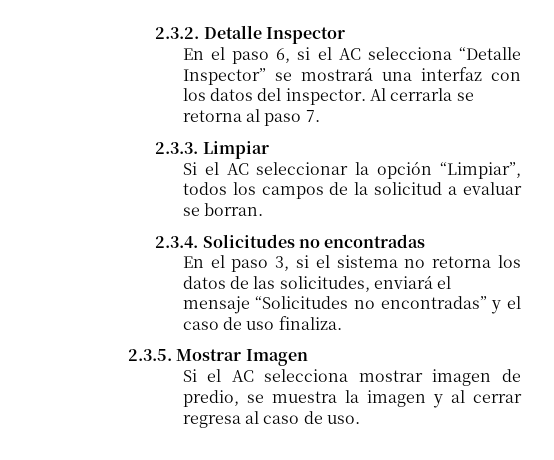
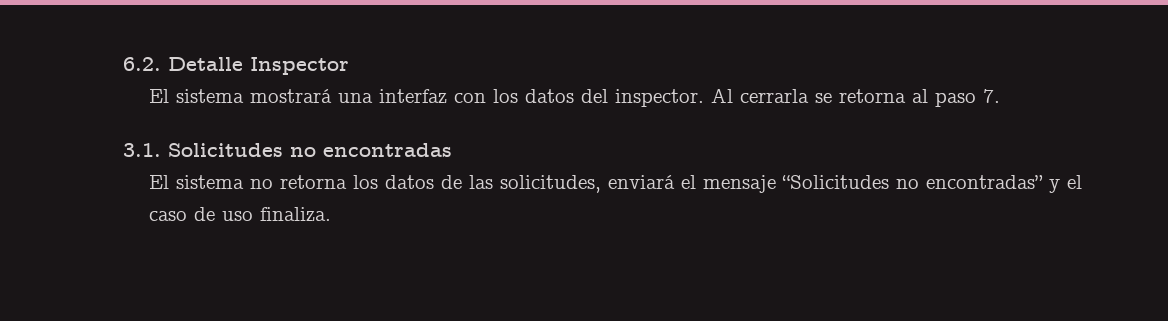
[155,27,200,39] 2.3.2. -> [122,57,161,71] 6.2.
[182,47,521,64] [182,68,292,85] En el paso 6, si el AC selecciona “Detalle Inspector” se -> [148,89,244,103] El sistema
[155,141,269,159] [182,161,522,179] [182,182,522,199] [182,203,264,216] [155,234,426,248] [182,255,330,272] 2.3.3. Limpiar // Si el AC seleccionar la opción “Limpiar”, todos los campos de la solicitud a evaluar se borran. // 2.3.4. Solicitudes no encontradas // En el paso 3, si el -> [122,143,452,157] [148,175,169,189] 3.1. Solicitudes no encontradas // El
[127,349,308,366] [182,369,521,386] [182,390,522,408] [182,411,361,428] // 2.3.5. Mostrar Imagen // Si el AC selecciona mostrar imagen de predio, se muestra la imagen y al cerrar regresa al caso de uso. -> (331, 214) none

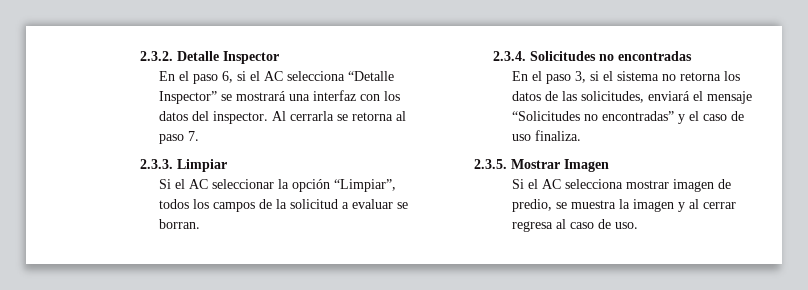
[122,57,161,71] 6.2. -> [139,51,173,61] 2.3.2.
[148,89,244,103] El sistema -> [158,71,394,84] [158,91,232,104] En el paso 6, si el AC selecciona “Detalle Inspector” se
[122,143,452,157] [148,175,169,189] 3.1. Solicitudes no encontradas // El -> [139,159,227,172] [158,179,396,192] [158,199,408,212] [158,219,200,229] [492,51,692,61] [511,71,613,84] 2.3.3. Limpiar // Si el AC seleccionar la opción “Limpiar”, todos los campos de la solicitud a evaluar se borran. // 2.3.4. Solicitudes no encontradas // En el paso 3, si el
(331, 214) none -> [473,159,609,172] [511,179,731,192] [511,199,736,212] [511,219,638,232] // 2.3.5. Mostrar Imagen // Si el AC selecciona mostrar imagen de predio, se muestra la imagen y al cerrar regresa al caso de uso.

